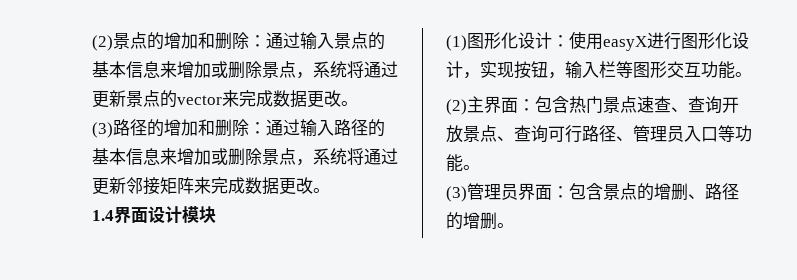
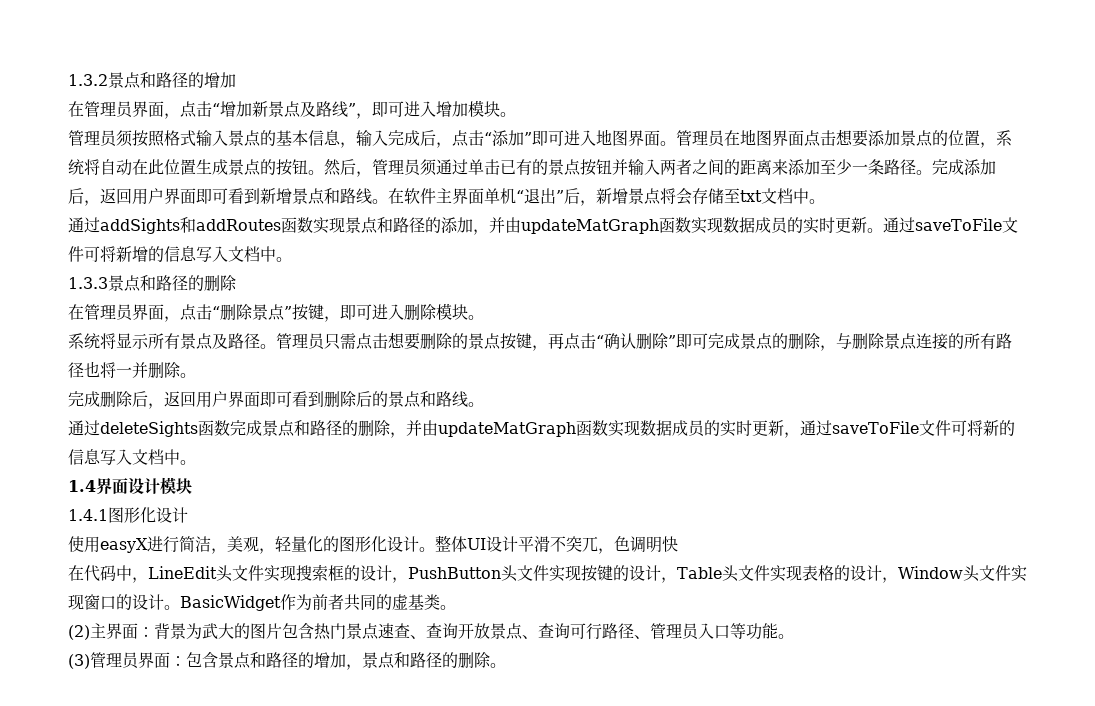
[92,32,300,51] (2)景点的增加和删除：通过 -> [68,72,236,89] [68,100,516,119] [68,130,196,147] 1.3.2景点和路径的增加 // 在管理员界面，点击“增加新景点及路线”，即可进入增加模块。 // 管理员须按照格式
[160,61,398,79] [92,90,358,108] [92,119,385,138] [92,148,398,166] [92,177,313,195] 来增加或删除景点，系统将通过更新景点的vector来完成数据更改。 // (3)路径的增加和删除：通过输入路径的基本信息来增加或删除景点，系统将通过更新邻接矩阵来完成数据更改 -> [340,129,1012,148] [68,159,996,177] [68,188,825,206] [68,217,1018,235] [68,246,292,262] [68,275,237,292] [68,303,484,322] [68,332,1012,351] [68,361,196,378] [68,391,484,409] [68,420,1015,438] [68,449,180,465] ，输入完成后，点击“添加”即可进入地图界面。管理员在地图界面点击想要添加景点的位置，系统将自动在此位置生成景点的按钮。然后，管理员须通过单击已有的景点按钮并输入两者之间的距离来添加至少一条路径。完成添加后，返回用户界面即可看到新增景点和路线。在软件主界面单机“退出”后，新增景点将会存储至txt文档中。 // 通过addSights和addRoutes函数实现景点和路径的添加，并由updateMatGraph函数实现数据成员的实时更新。通过saveToFile文件可将新增的信息写入文档中。 // 1.3.3景点和路径的删除 // 在管理员界面，点击“删除景点”按键，即可进入删除模块。 // 系统将显示所有景点及路径。管理员只需点击想要删除的景点按键，再点击“确认删除”即可完成景点的删除，与删除景点连接的所有路径也将一并删除。 // 完成删除后，返回用户界面即可看到删除后的景点和路线。 // 通过deleteSights函数完成景点和路径的删除，并由updateMatGraph函数实现数据成员的实时更新，通过saveToFile文件可将新的信息写入文档中
[446,32,569,51] (1)图形化设计： -> [68,507,188,523] 1.4.1图形化设计 //
[681,32,749,49] [446,61,735,79] 图形化设计，实现按钮，输入栏等图形交互功能 -> [179,535,678,554] [68,564,1027,583] [68,594,440,611] 简洁，美观，轻量化的图形化设计。整体UI设计平滑不突兀，色调明快 // 在代码中，LineEdit头文件实现搜索框的设计，PushButton头文件实现按键的设计，Table头文件实现表格的设计，Window头文件实现窗口的设计。BasicWidget作为前者共同的虚基类
(535, 105) none -> [154,623,282,640] 背景为武大的图片
[637,183,739,201] [446,212,497,230] 的增删、路径的增删 -> [250,652,491,670] 和路径的增加，景点和路径的删除

